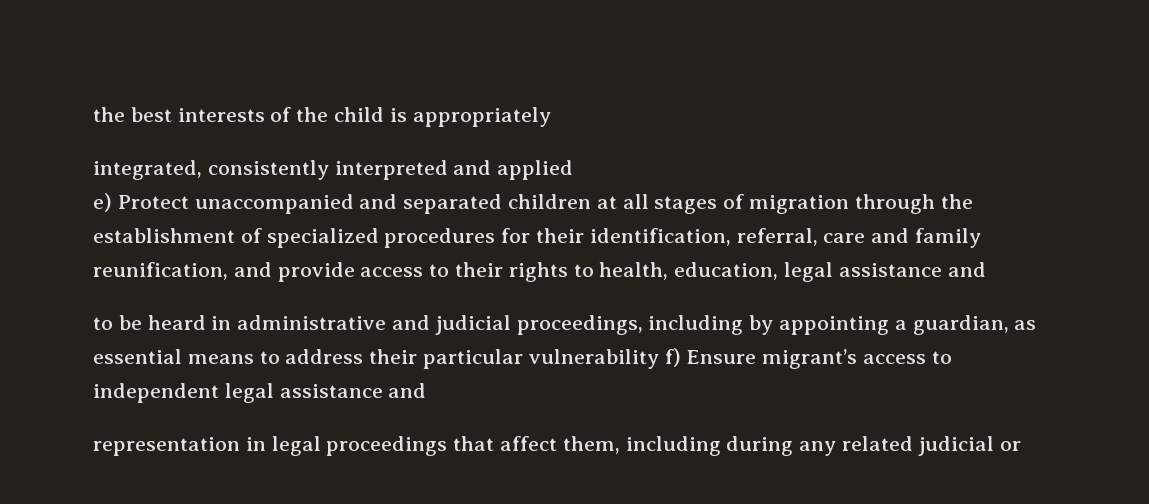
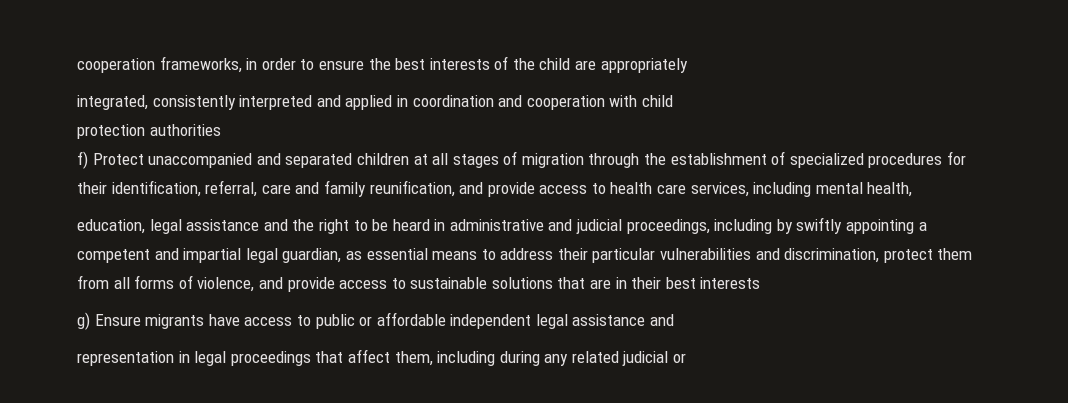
(93, 114) none -> [77,56,364,73] cooperation frameworks, in order to ensure
[389,108,407,122] is -> [575,60,597,70] are
[93,193,112,212] // e) -> [396,95,673,110] [77,124,221,139] [77,151,88,169] in coordination and cooperation with child // protection authorities // f)
[455,262,594,282] their rights to -> [610,182,863,197] health care services, including mental
(669, 271) none -> (913, 189) //
(986, 269) // -> [292,219,349,234] the right
(774, 325) none -> [796,217,843,234] swiftly
(907, 325) none -> [77,248,278,263] competent and impartial legal
[528,348,952,369] vulnerability f) Ensure migrant’s access to -> [660,248,973,263] [77,275,761,292] [77,312,446,330] vulnerabilities and discrimination, protect them from all forms of violence, and provide access to sustainable solutions that are in their best interests // g) Ensure migrants have access to public or affordable

